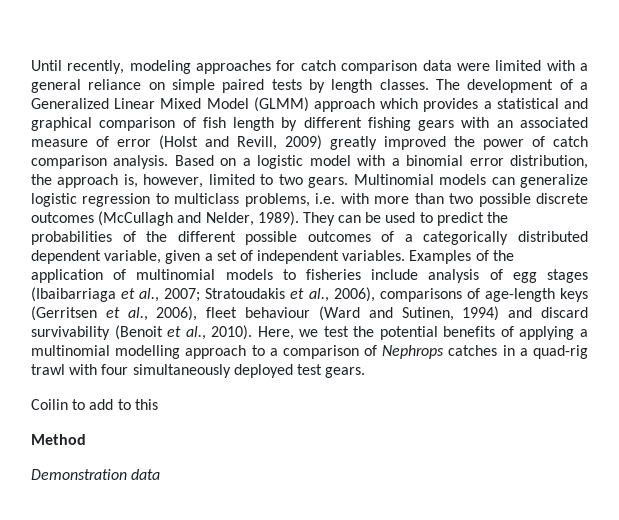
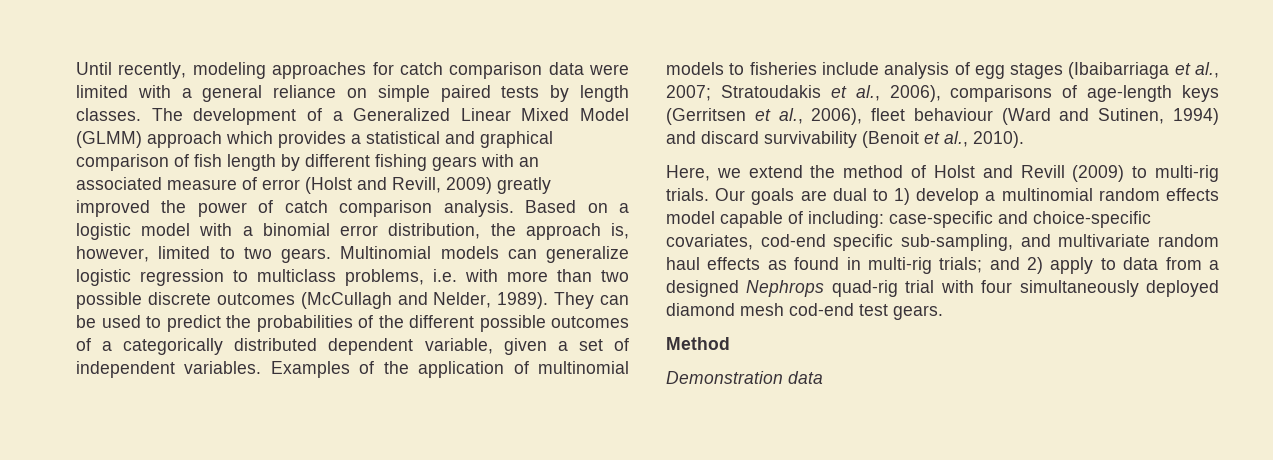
(253, 332) none -> (1024, 139) //
[323,326,589,340] [31,345,588,359] [31,364,65,375] test the potential benefits of applying a multinomial modelling approach to a comparison of Nephrops catches in a quad-rig trawl -> [748,165,1219,182] [666,188,1219,205] [666,211,1151,228] [666,234,1219,251] [666,257,1219,274] [666,280,935,297] extend the method of Holst and Revill (2009) to multi-rig trials. Our goals are dual to 1) develop a multinomial random effects model capable of including: case-specific and choice-specific covariates, cod-end specific sub-sampling, and multivariate random haul effects as found in multi-rig trials; and 2) apply to data from a designed Nephrops quad-rig trial
(293, 371) none -> [666,303,854,316] diamond mesh cod-end
[31,399,158,410] // Coilin to add to this -> (943, 312) none

